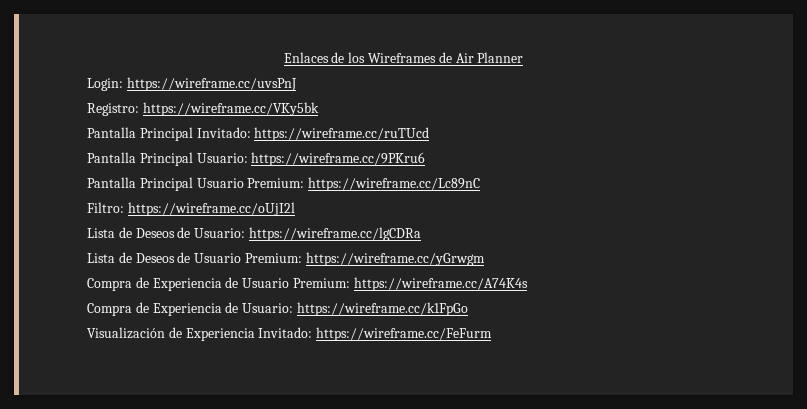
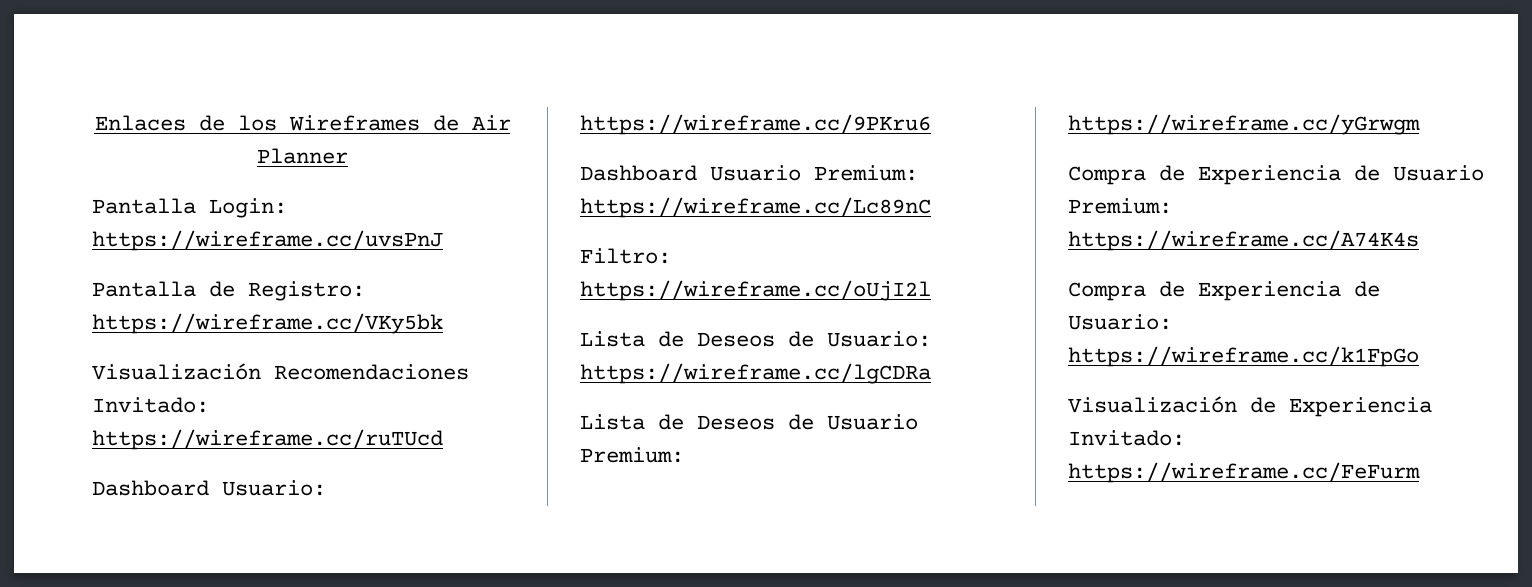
(524, 57) none -> [92,198,196,214] Pantalla
(297, 84) none -> [92,281,235,297] Pantalla de
[87,127,193,141] Pantalla Principal -> [92,363,469,380] Visualización Recomendaciones
[87,152,193,166] Pantalla Principal -> [92,480,209,496] Dashboard
[87,177,193,191] Pantalla Principal -> [580,165,697,181] Dashboard

